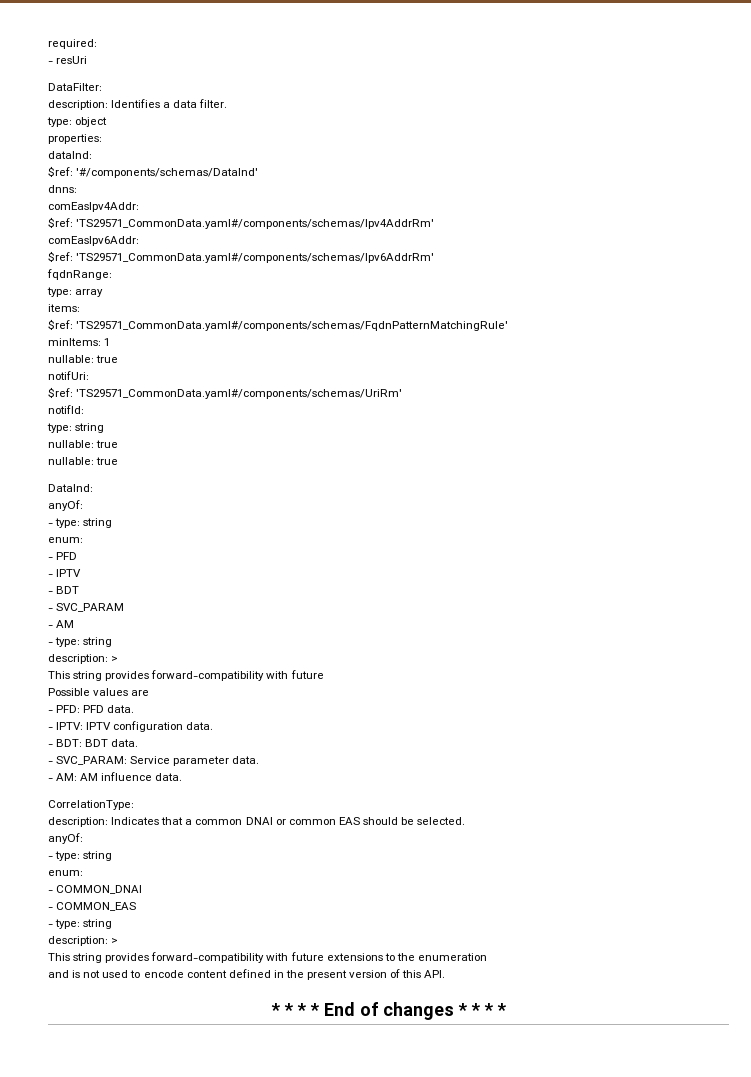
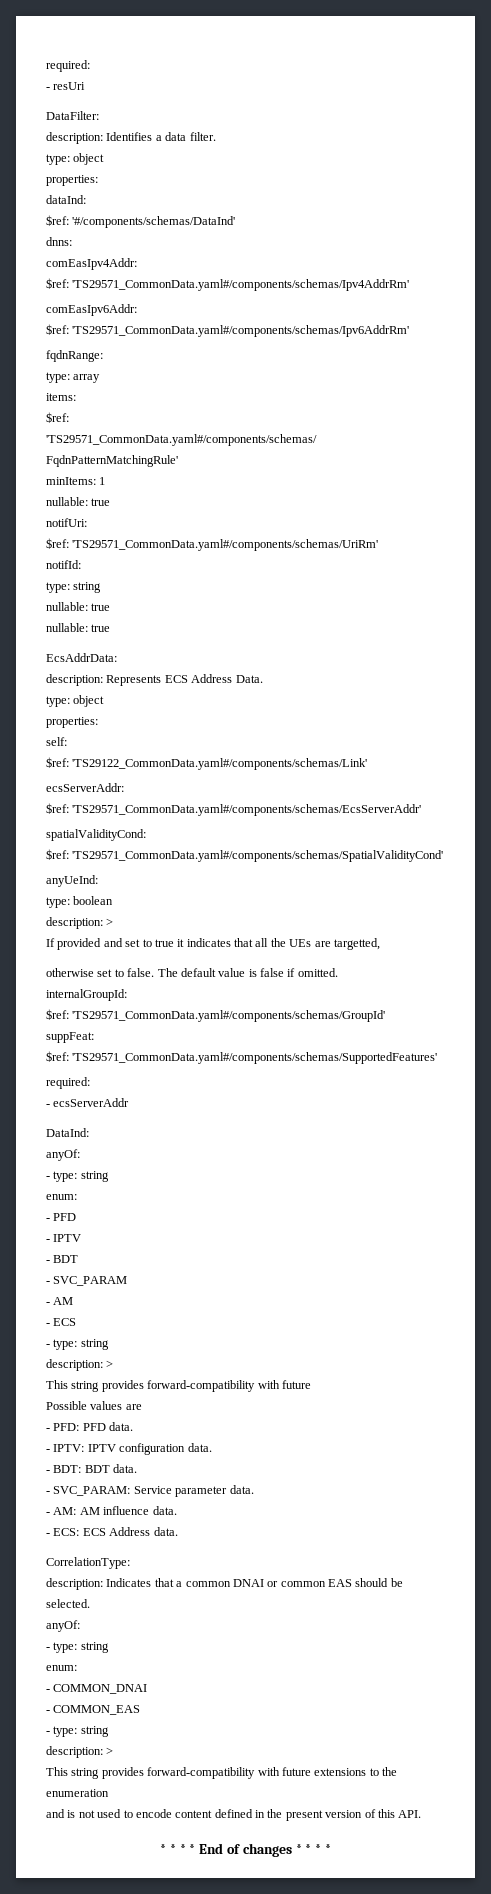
(119, 461) none -> [46,653,117,662] [46,674,263,686] [46,695,105,707] [46,717,98,728] [46,737,67,746] [46,757,368,770] [46,783,124,792] [46,803,422,816] [46,829,146,841] [46,849,444,862] [46,875,98,887] [46,896,114,908] [46,917,114,929] [46,938,380,950] [46,968,338,977] [46,989,127,1001] [46,1009,386,1022] [46,1032,94,1043] [46,1051,438,1064] [46,1077,90,1089] [46,1098,130,1107] // EcsAddrData: // description: Represents ECS Address Data. // type: object // properties: // self: // $ref: 'TS29122_CommonData.yaml#/components/schemas/Link' // ecsServerAddr: // $ref: 'TS29571_CommonData.yaml#/components/schemas/EcsServerAddr' // spatialValidityCond: // $ref: 'TS29571_CommonData.yaml#/components/schemas/SpatialValidityCond' // anyUeInd: // type: boolean // description: > // If provided and set to true it indicates that all the UEs are targetted, // otherwise set to false. The default value is false if omitted. // internalGroupId: // $ref: 'TS29571_CommonData.yaml#/components/schemas/GroupId' // suppFeat: // $ref: 'TS29571_CommonData.yaml#/components/schemas/SupportedFeatures' // required: // - ecsServerAddr
(75, 624) none -> [46,1318,77,1326] // - ECS
(183, 777) none -> [46,1527,178,1536] // - ECS: ECS Address data.

